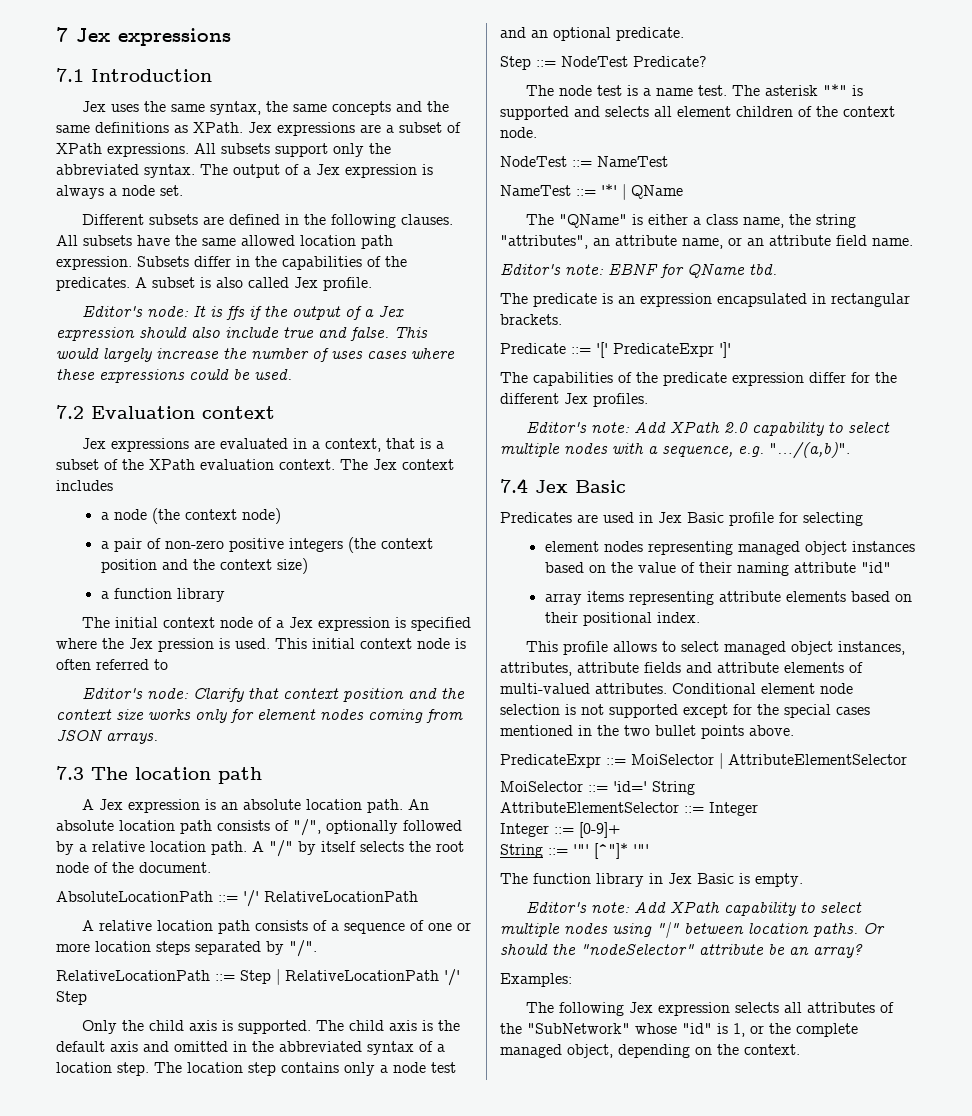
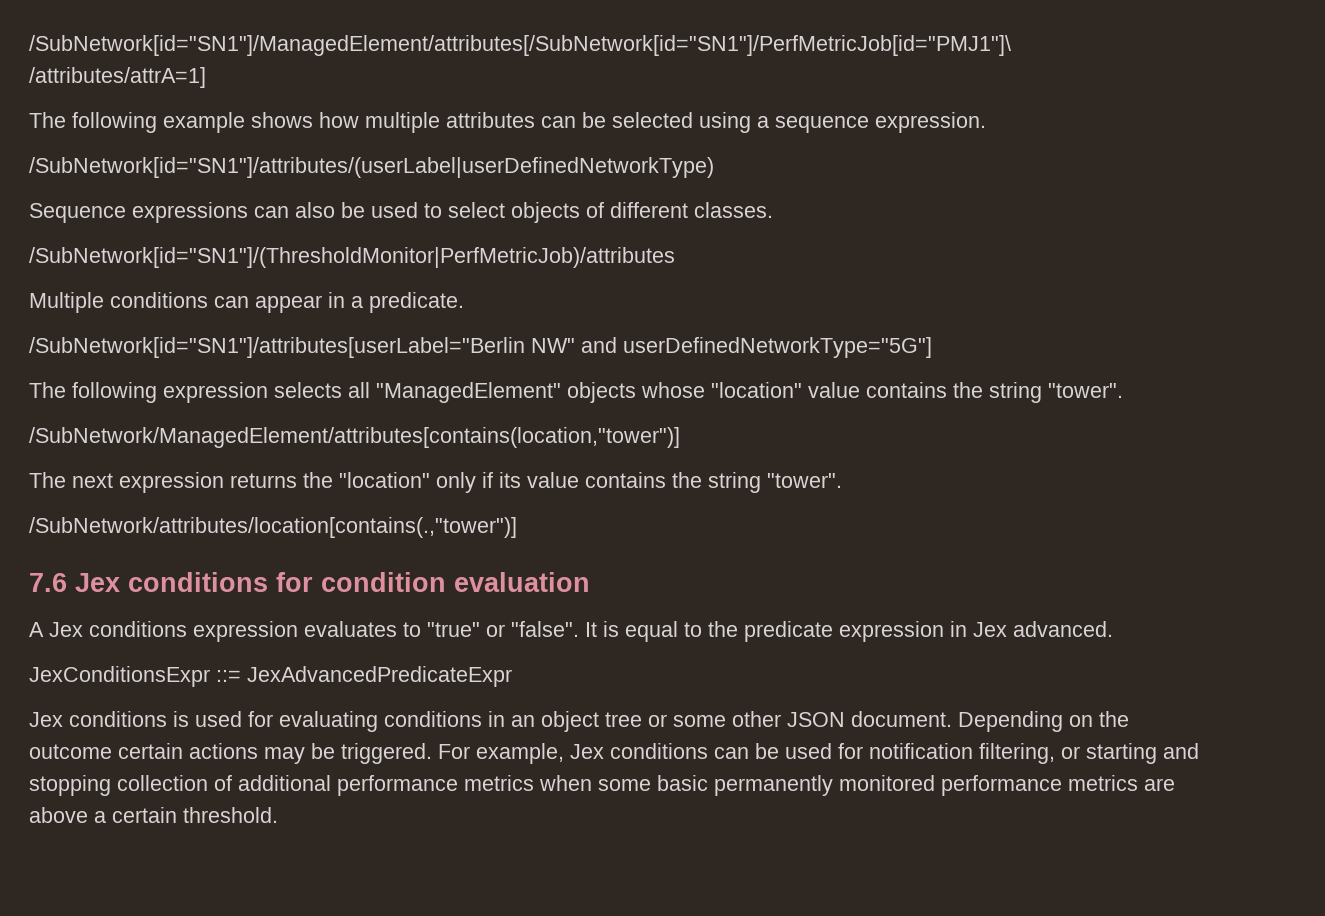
[56,27,231,46] [56,68,212,82] [82,101,450,115] [56,122,461,136] [56,143,391,157] [56,164,433,178] [56,185,183,199] [82,214,454,228] [56,235,393,249] [56,256,407,270] [56,277,372,291] [82,305,405,320] [56,327,428,341] [56,348,455,362] [56,369,292,383] [56,405,275,419] [82,438,445,452] [56,459,454,470] [56,480,113,491] [100,508,281,524] [100,537,433,553] [100,558,308,574] [100,588,225,602] [82,617,472,631] [56,638,466,652] [56,659,168,670] [82,688,466,702] [56,709,463,723] [56,729,158,744] [56,766,262,784] [82,799,430,813] [56,819,462,836] [56,840,464,857] [56,862,211,873] [56,890,418,907] [82,920,472,934] [56,940,317,957] [56,969,460,986] [56,991,87,1005] [82,1020,461,1034] [56,1041,445,1055] [56,1062,456,1076] [500,27,684,41] [500,56,707,70] [526,84,864,96] [500,106,895,120] [500,127,537,138] [500,156,668,167] [500,184,683,200] [526,214,857,228] [500,235,913,249] [500,263,777,278] [500,293,910,307] [500,314,562,325] [500,342,731,358] [500,372,897,386] [500,393,648,407] [526,421,891,436] [500,442,850,459] [500,478,626,493] [500,512,863,526] [544,541,915,555] [544,562,891,576] [544,591,912,605] [544,612,700,626] [526,641,906,655] [500,662,863,676] [500,683,853,694] [500,704,870,718] [500,725,794,739] [500,753,907,769] [500,781,695,795] [500,802,758,816] [500,822,620,838] [500,843,649,859] [500,873,803,887] [526,901,863,916] [500,922,885,938] [500,944,863,958] [500,973,572,987] [526,1002,895,1016] [500,1023,858,1037] [500,1044,800,1058] 7 Jex expressions // 7.1 Introduction // Jex uses the same syntax, the same concepts and the same definitions as XPath. Jex expressions are a subset of XPath expressions. All subsets support only the abbreviated syntax. The output of a Jex expression is always a node set. // Different subsets are defined in the following clauses. All subsets have the same allowed location path expression. Subsets differ in the capabilities of the predicates. A subset is also called Jex profile. // Editor's node: It is ffs if the output of a Jex expression should also include true and false. This would largely increase the number of uses cases where these expressions could be used. // 7.2 Evaluation context // Jex expressions are evaluated in a context, that is a subset of the XPath evaluation context. The Jex context includes // a node (the context node) // a pair of non-zero positive integers (the context position and the context size) // a function library // The initial context node of a Jex expression is specified where the Jex pression is used. This initial context node is often referred to // Editor's node: Clarify that context position and the context size works only for element nodes coming from JSON arrays. // 7.3 The location path // A Jex expression is an absolute location path. An absolute location path consists of "/", optionally followed by a relative location path. A "/" by itself selects the root node of the document. // AbsoluteLocationPath ::= '/' RelativeLocationPath // A relative location path consists of a sequence of one or more location steps separated by "/". // RelativeLocationPath ::= Step | RelativeLocationPath '/' Step // Only the child axis is supported. The child axis is the default axis and omitted in the abbreviated syntax of a location step. The location step contains only a node test and an optional predicate. // Step ::= NodeTest Predicate? // The node test is a name test. The asterisk "*" is supported and selects all element children of the context node. // NodeTest ::= NameTest // NameTest ::= '*' | QName // The "QName" is either a class name, the string "attributes", an attribute name, or an attribute field name. // Editor's note: EBNF for QName tbd. // The predicate is an expression encapsulated in rectangular brackets. // Predicate ::= '[' PredicateExpr ']' // The capabilities of the predicate expression differ for the different Jex profiles. // Editor's note: Add XPath 2.0 capability to select multiple nodes with a sequence, e.g. "…/(a,b)". // 7.4 Jex Basic // Predicates are used in Jex Basic profile for selecting // element nodes representing managed object instances based on the value of their naming attribute "id" // array items representing attribute elements based on their positional index. // This profile allows to select managed object instances, attributes, attribute fields and attribute elements of multi-valued attributes. Conditional element node selection is not supported except for the special cases mentioned in the two bullet points above. // PredicateExpr ::= MoiSelector | AttributeElementSelector // MoiSelector ::= 'id=' String // AttributeElementSelector ::= Integer // Integer ::= [0-9]+ // String ::= '"' [^"]* '"' // The function library in Jex Basic is empty. // Editor's note: Add XPath capability to select multiple nodes using "|" between location paths. Or should the "nodeSelector" attribute be an array? // Examples: // The following Jex expression selects all attributes of the "SubNetwork" whose "id" is 1, or the complete managed object, depending on the context. -> [29,35,1011,56] [29,67,206,88] [29,112,986,133] [29,157,714,178] [29,202,773,223] [29,247,675,268] [29,292,464,313] [29,337,932,358] [29,382,1123,403] [29,427,680,448] [29,472,842,493] [29,517,517,538] [29,572,590,592] [29,621,1113,642] [29,666,512,687] [29,711,1129,732] [29,743,1199,764] [29,775,1175,796] [29,807,278,823] /SubNetwork[id="SN1"]/ManagedElement/attributes[/SubNetwork[id="SN1"]/PerfMetricJob[id="PMJ1"]\ // /attributes/attrA=1] // The following example shows how multiple attributes can be selected using a sequence expression. // /SubNetwork[id="SN1"]/attributes/(userLabel|userDefinedNetworkType) // Sequence expressions can also be used to select objects of different classes. // /SubNetwork[id="SN1"]/(ThresholdMonitor|PerfMetricJob)/attributes // Multiple conditions can appear in a predicate. // /SubNetwork[id="SN1"]/attributes[userLabel="Berlin NW" and userDefinedNetworkType="5G"] // The following expression selects all "ManagedElement" objects whose "location" value contains the string "tower". // /SubNetwork/ManagedElement/attributes[contains(location,"tower")] // The next expression returns the "location" only if its value contains the string "tower". // /SubNetwork/attributes/location[contains(.,"tower")] // 7.6 Jex conditions for condition evaluation // A Jex conditions expression evaluates to "true" or "false". It is equal to the predicate expression in Jex advanced. // JexConditionsExpr ::= JexAdvancedPredicateExpr // Jex conditions is used for evaluating conditions in an object tree or some other JSON document. Depending on the outcome certain actions may be triggered. For example, Jex conditions can be used for notification filtering, or starting and stopping collection of additional performance metrics when some basic permanently monitored performance metrics are above a certain threshold.

